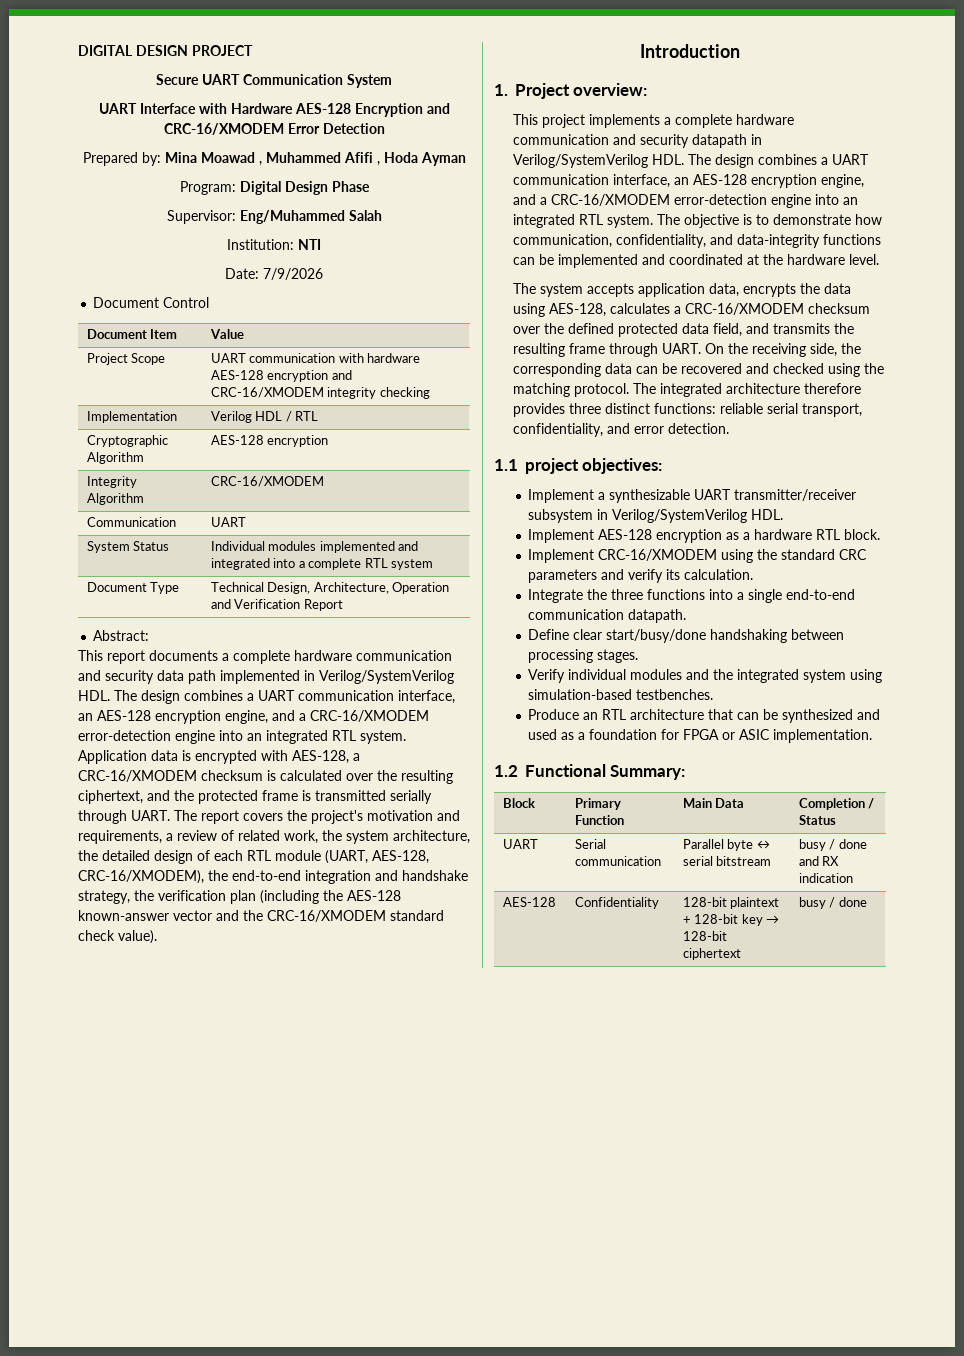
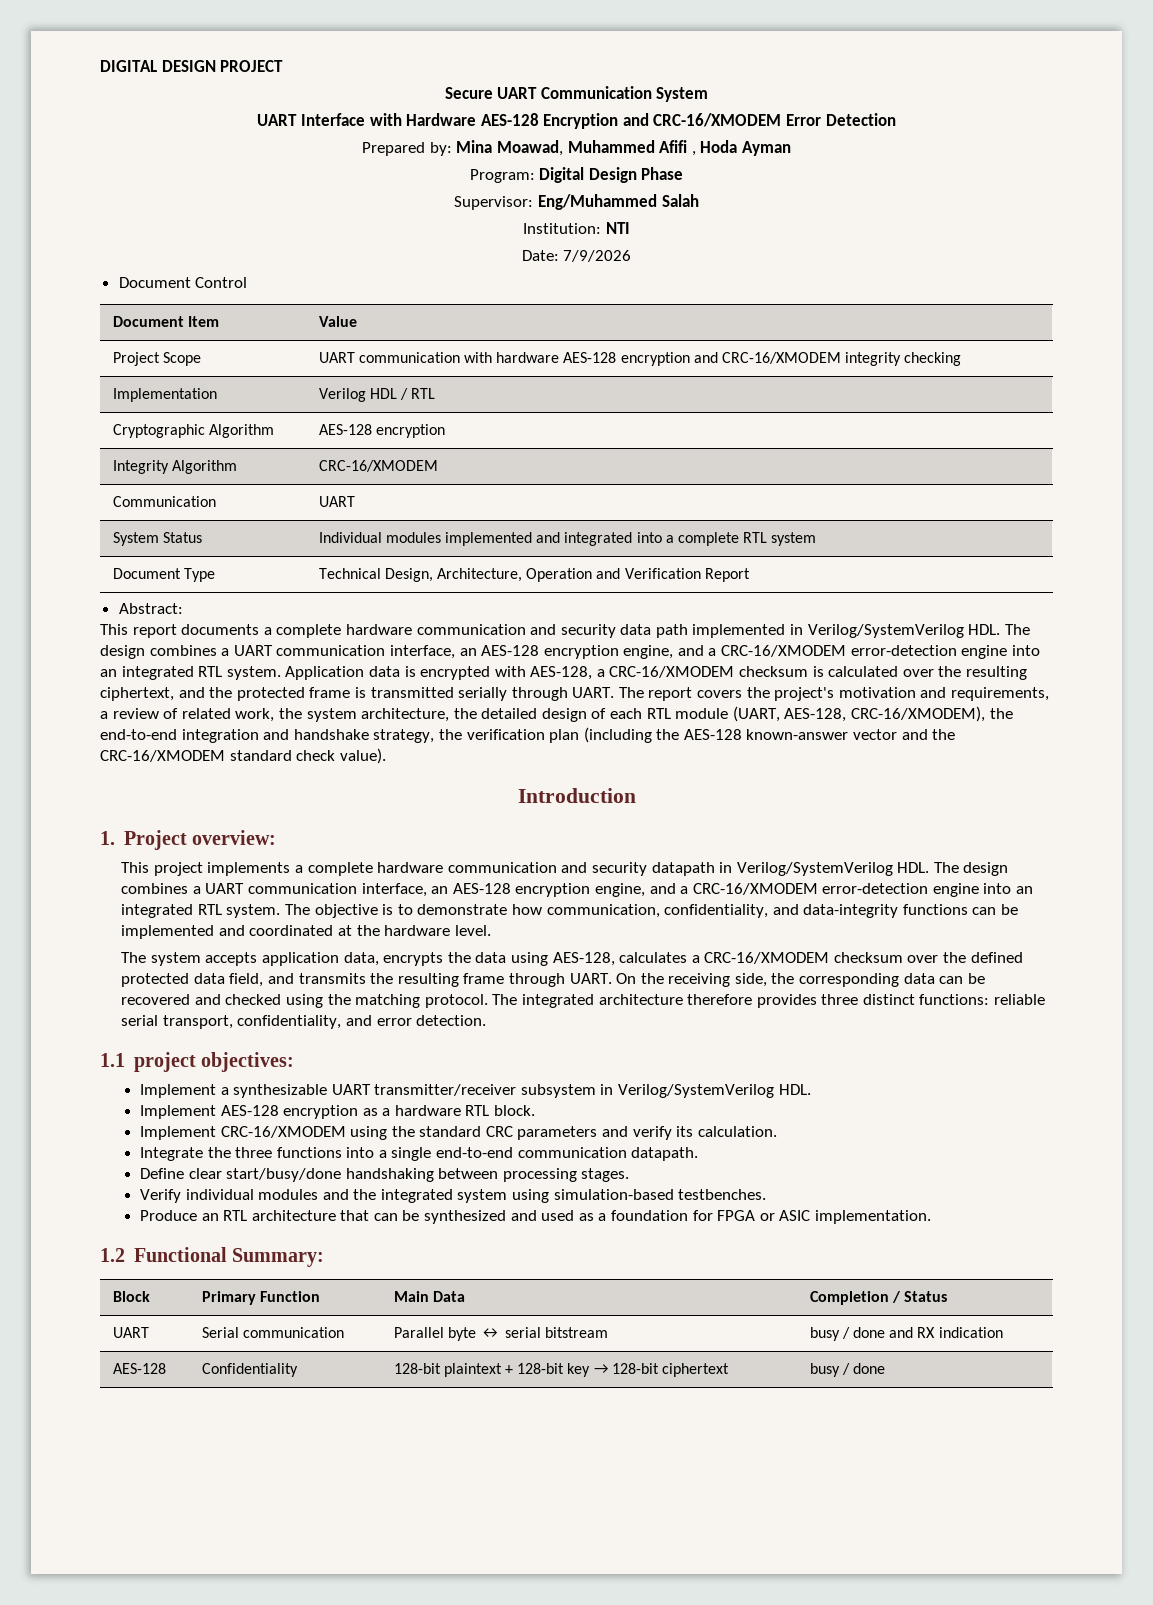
[200,152,262,166] Moawad , -> [496,140,563,156] Moawad,

